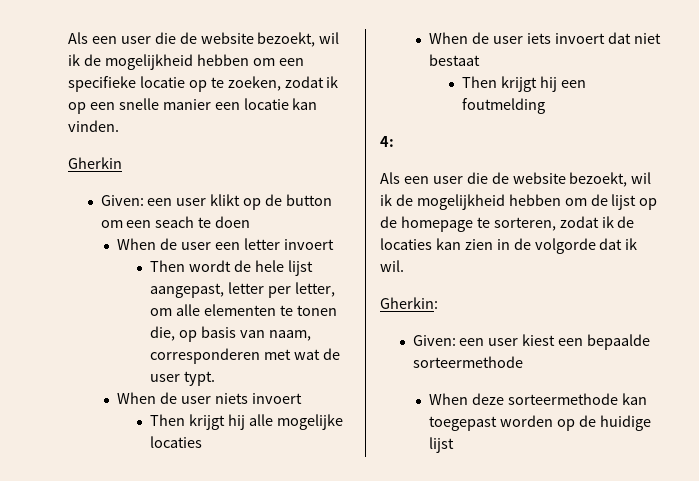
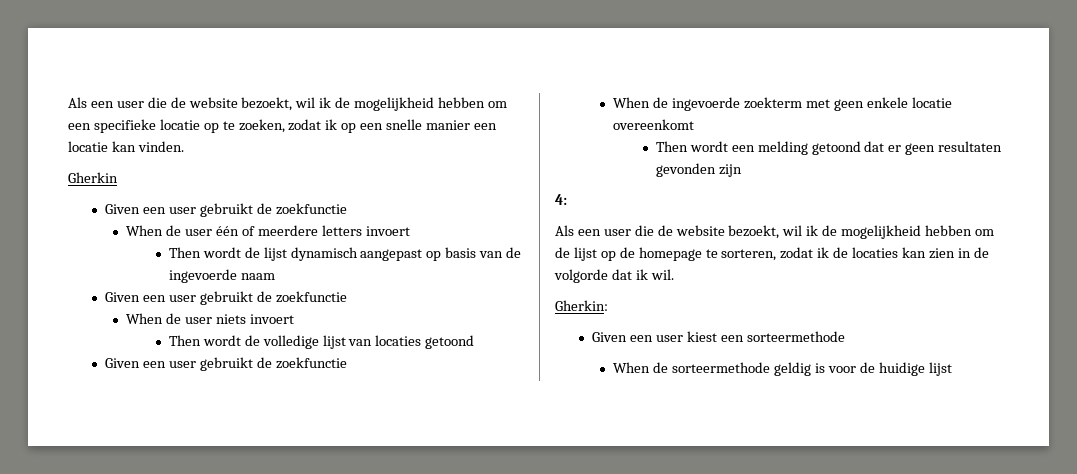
[100,194,333,210] [100,216,251,228] [117,238,334,250] [150,260,314,276] [150,282,336,298] [150,304,338,316] [150,326,312,342] [150,348,341,364] [150,371,216,386] Given: een user klikt op de button om een seach te doen // When de user een letter invoert // Then wordt de hele lijst aangepast, letter per letter, om alle elementen te tonen die, op basis van naam, corresponderen met wat de user typt. -> [105,203,347,217] [126,225,410,236] [168,247,522,261] [168,269,275,283] [105,291,347,305] Given een user gebruikt de zoekfunctie // When de user één of meerdere letters invoert // Then wordt de lijst dynamisch aangepast op basis van de ingevoerde naam // Given een user gebruikt de zoekfunctie
[189,414,344,430] [150,436,203,448] [429,32,661,44] [429,54,481,66] [462,76,587,92] [462,98,546,114] krijgt hij alle mogelijke locaties // When de user iets invoert dat niet bestaat // Then krijgt hij een foutmelding -> [202,335,475,349] [105,357,347,371] [613,97,952,111] [613,119,695,130] [655,141,1003,155] [655,163,742,177] wordt de volledige lijst van locaties getoond // Given een user gebruikt de zoekfunctie // When de ingevoerde zoekterm met geen enkele locatie overeenkomt // Then wordt een melding getoond dat er geen resultaten gevonden zijn
[412,335,456,346] Given: -> [592,332,628,342] Given
[587,334,651,350] bepaalde -> (744, 338) none
[472,393,647,405] [429,415,575,431] deze sorteermethode kan toegepast worden op -> [653,362,856,376] de sorteermethode geldig is voor

